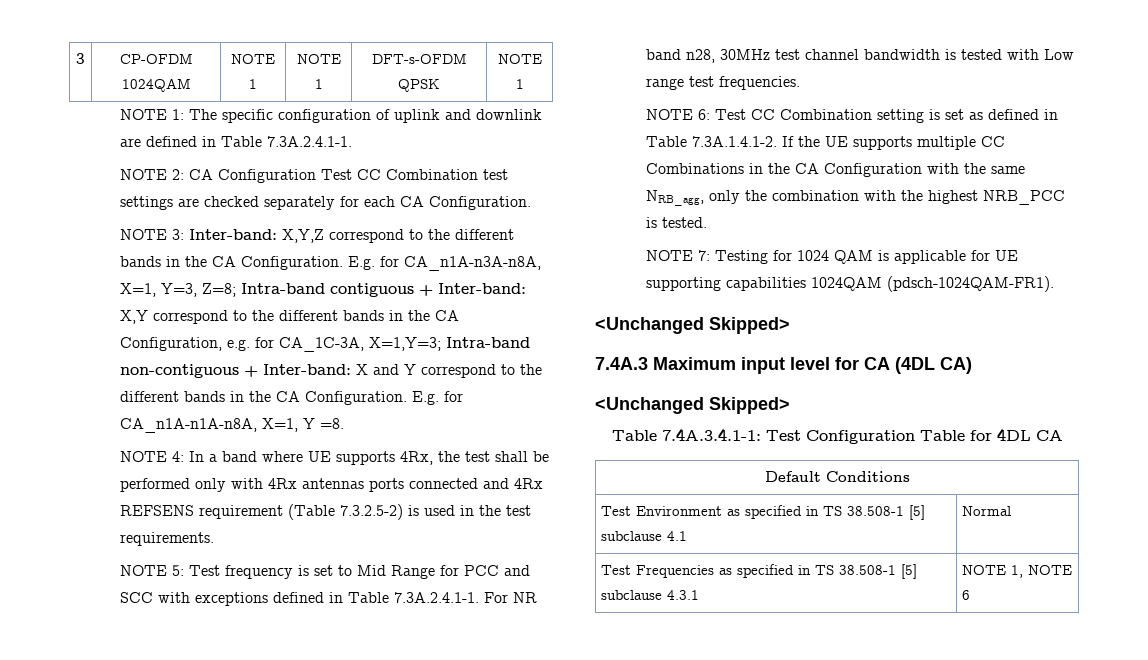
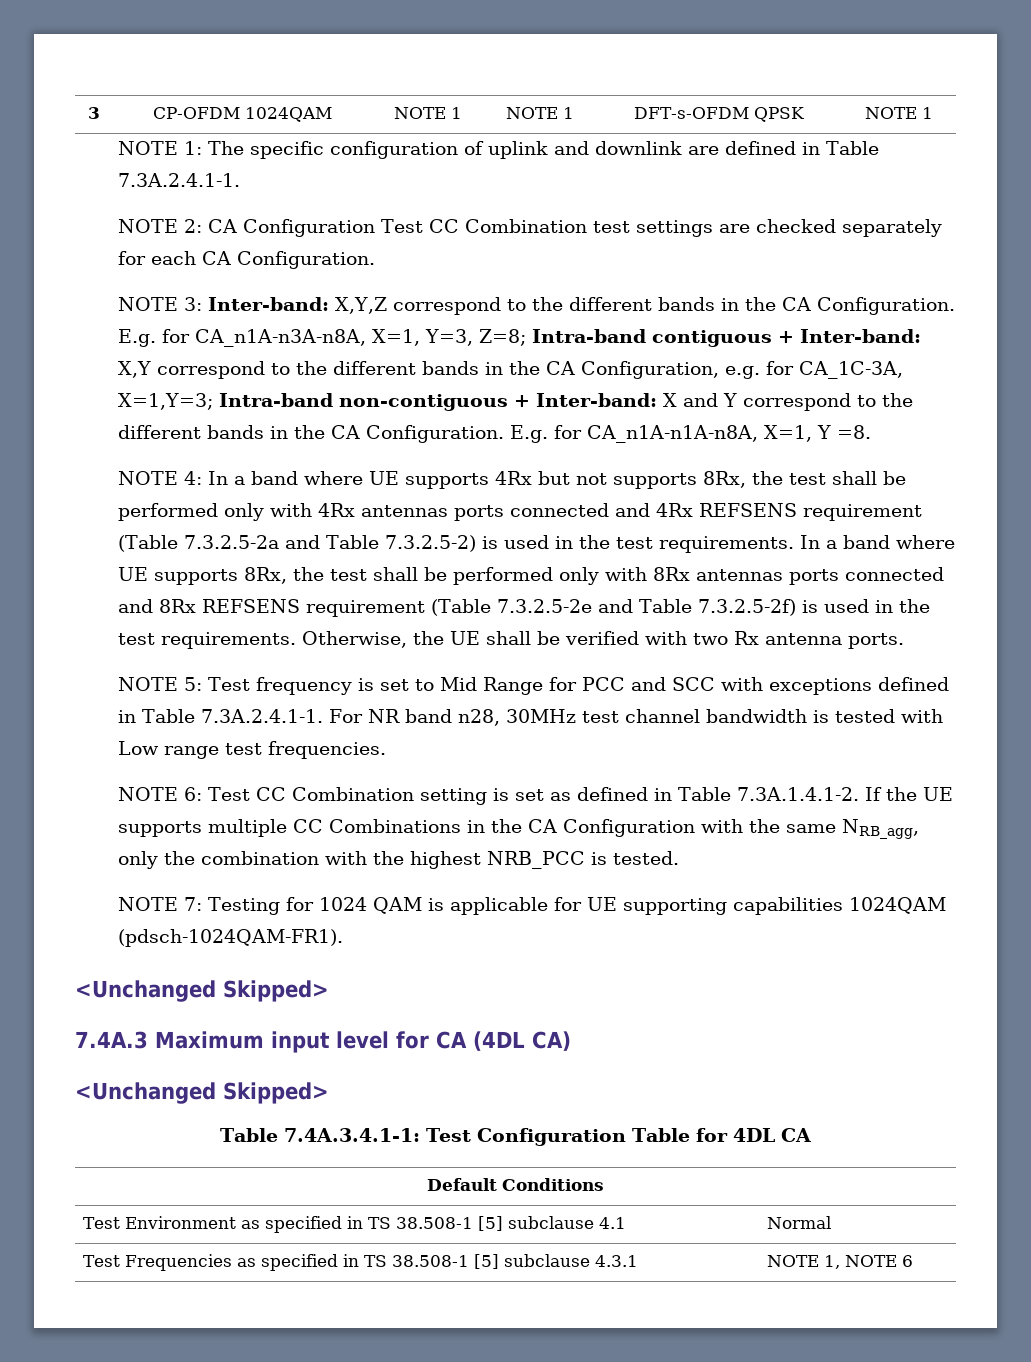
[400,451,434,465] 4Rx, -> [495,471,747,489] 4Rx but not supports 8Rx,
(336, 512) none -> [184,535,380,549] 7.3.2.5-2a and Table
(215, 539) none -> [799,535,955,549] [118,567,945,585] [118,599,930,617] [118,631,905,649] In a band where UE supports 8Rx, the test shall be performed only with 8Rx antennas ports connected and 8Rx REFSENS requirement (Table 7.3.2.5-2e and Table 7.3.2.5-2f) is used in the test requirements. Otherwise, the UE shall be verified with two Rx antenna ports.

